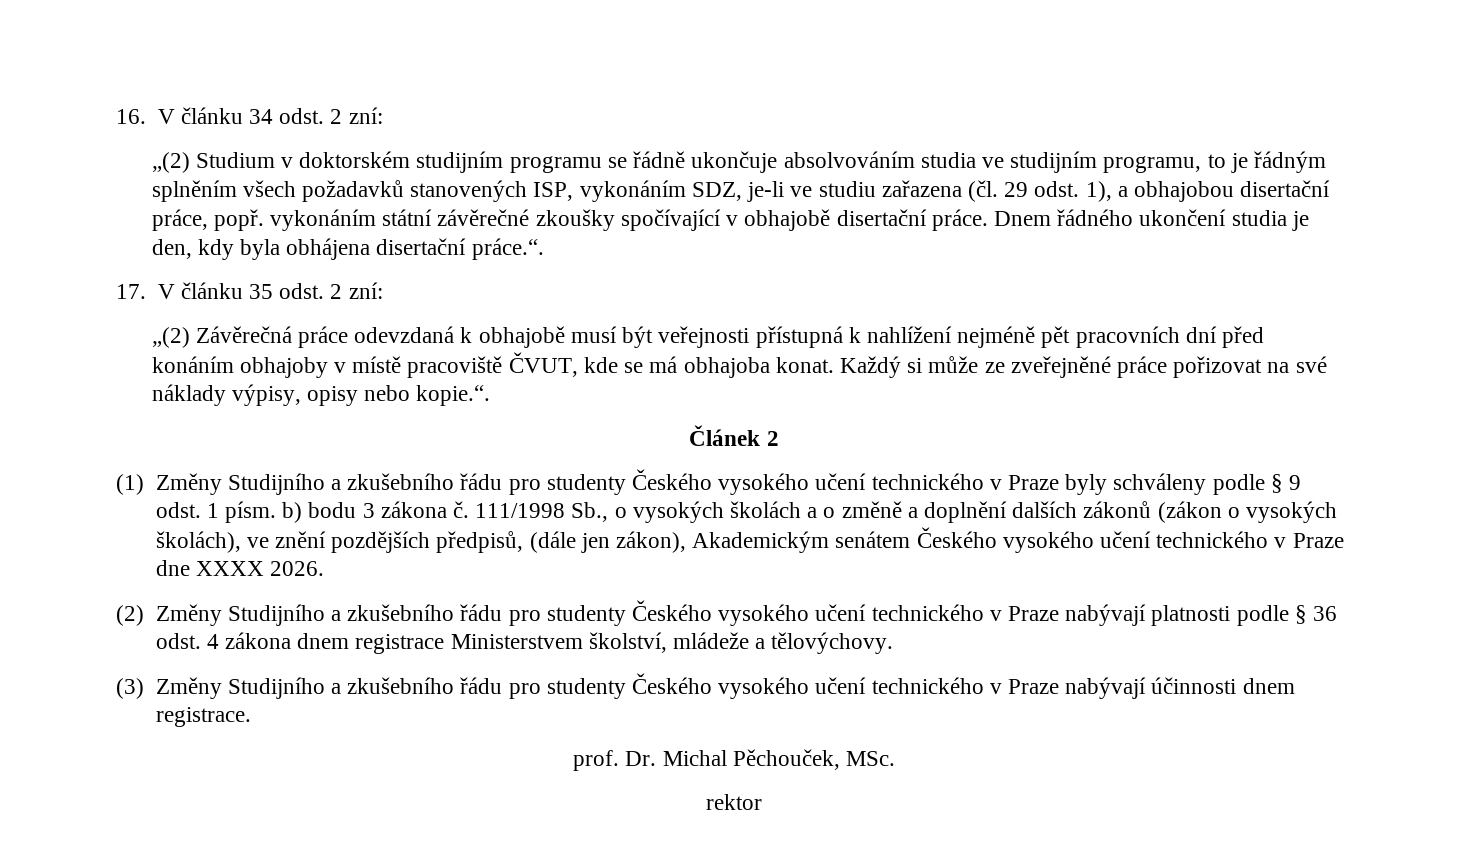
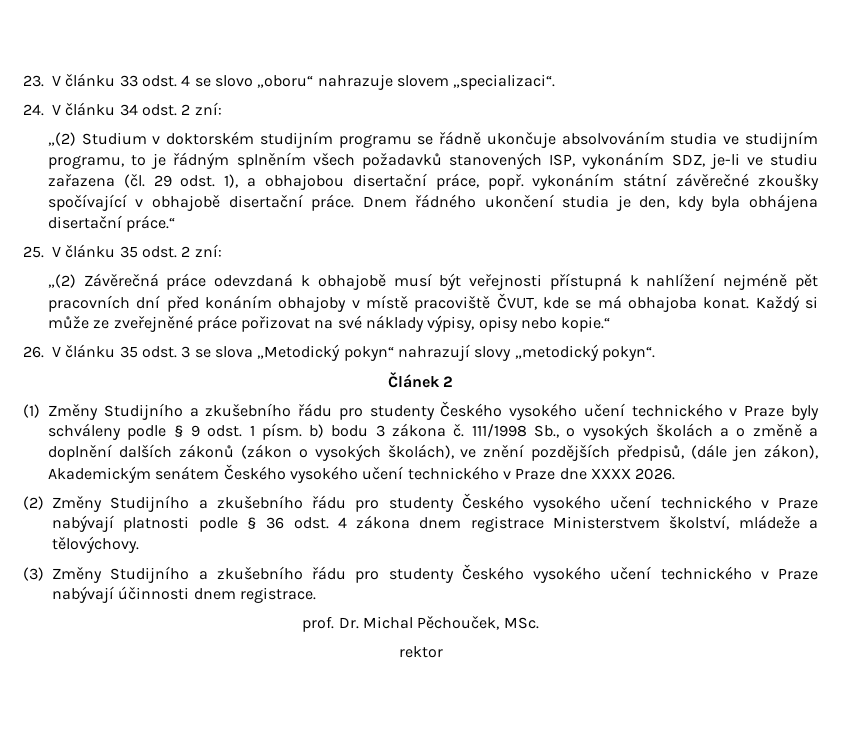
[116,109,146,124] 16. -> [23,73,556,90] [23,104,44,116] 23. V článku 33 odst. 4 se slovo „oboru“ nahrazuje slovem „specializaci“. // 24.
[471,238,544,260] [116,284,146,299] práce.“. // 17. -> [126,215,176,232] [23,246,44,258] práce.“ // 25.
[416,385,491,406] kopie.“. -> [561,316,611,332] [23,344,655,361] kopie.“ // 26. V článku 35 odst. 3 se slova „Metodický pokyn“ nahrazují slovy „metodický pokyn“.

